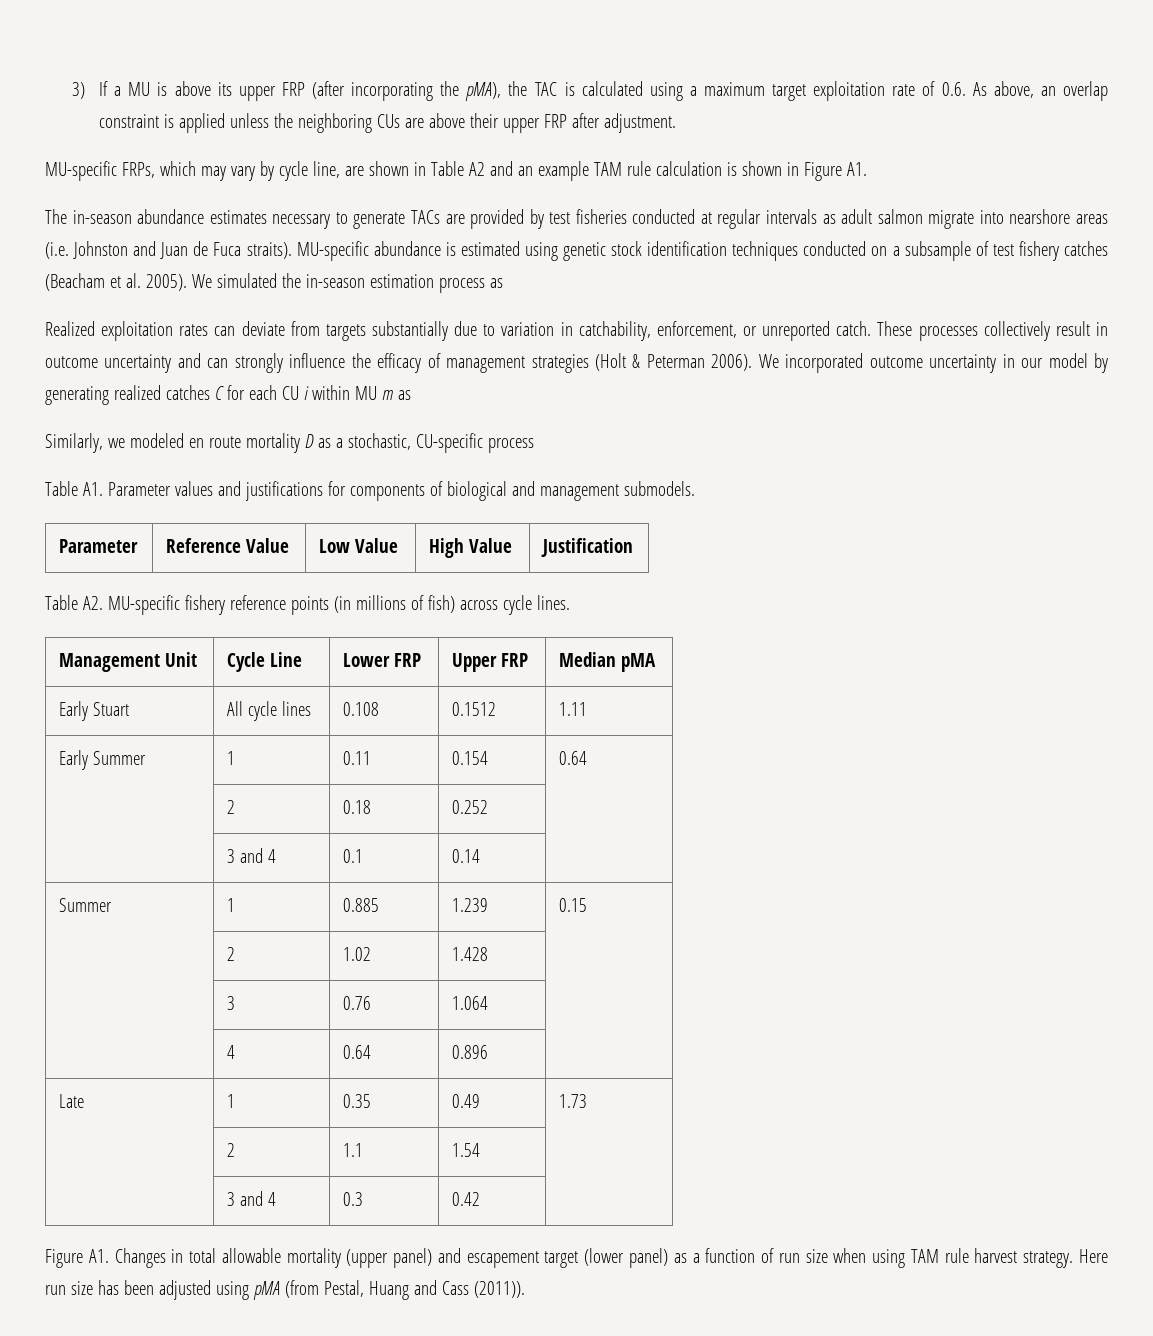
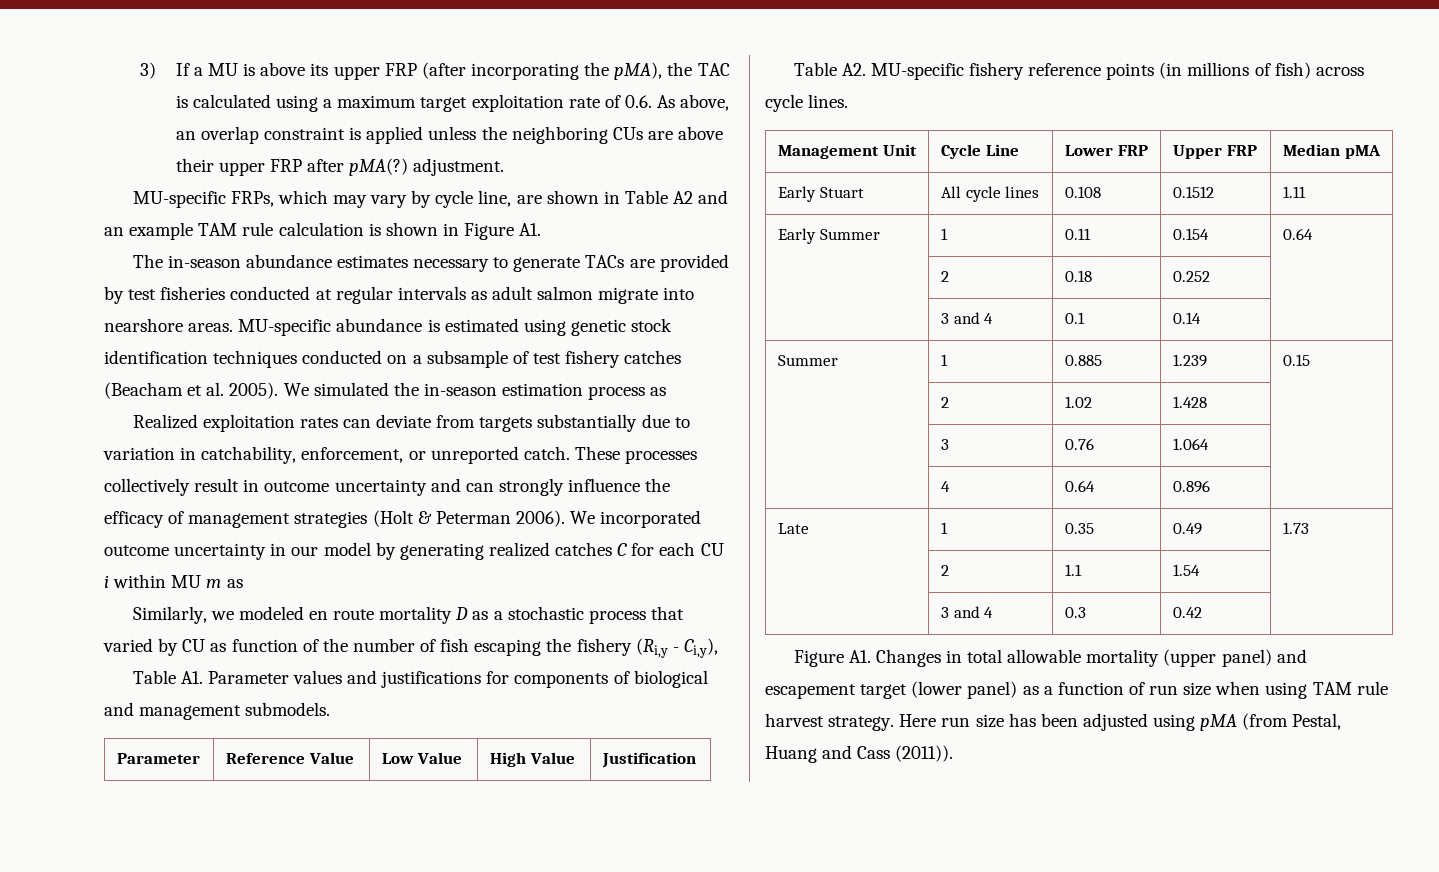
(601, 120) none -> [349,158,409,176] pMA(?)
[1075,214,1108,224] [45,241,292,259] areas (i.e. Johnston and Juan de Fuca straits). -> [188,323,234,332] areas.
[347,433,534,453] stochastic, CU-specific process -> [507,606,684,624] [103,638,718,658] stochastic process that varied by CU as function of the number of fish escaping the fishery (Ri,y - Ci,y),

